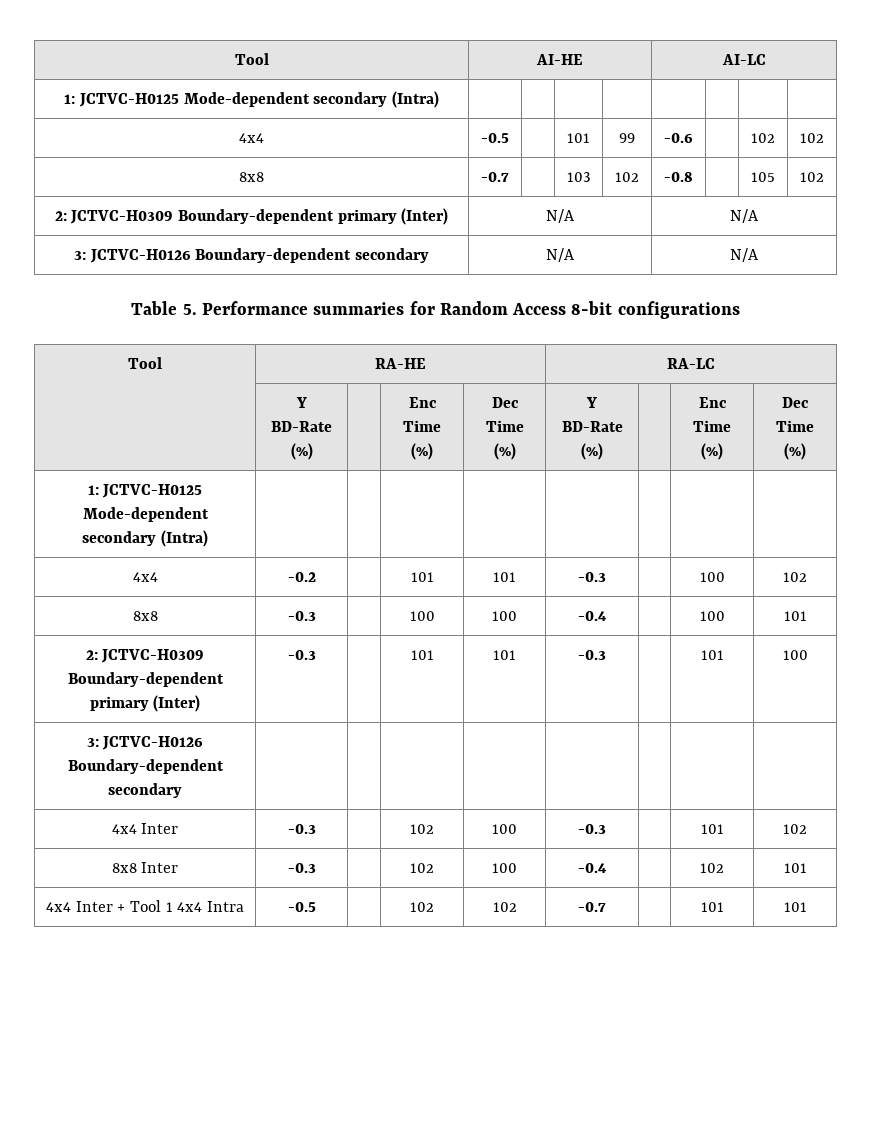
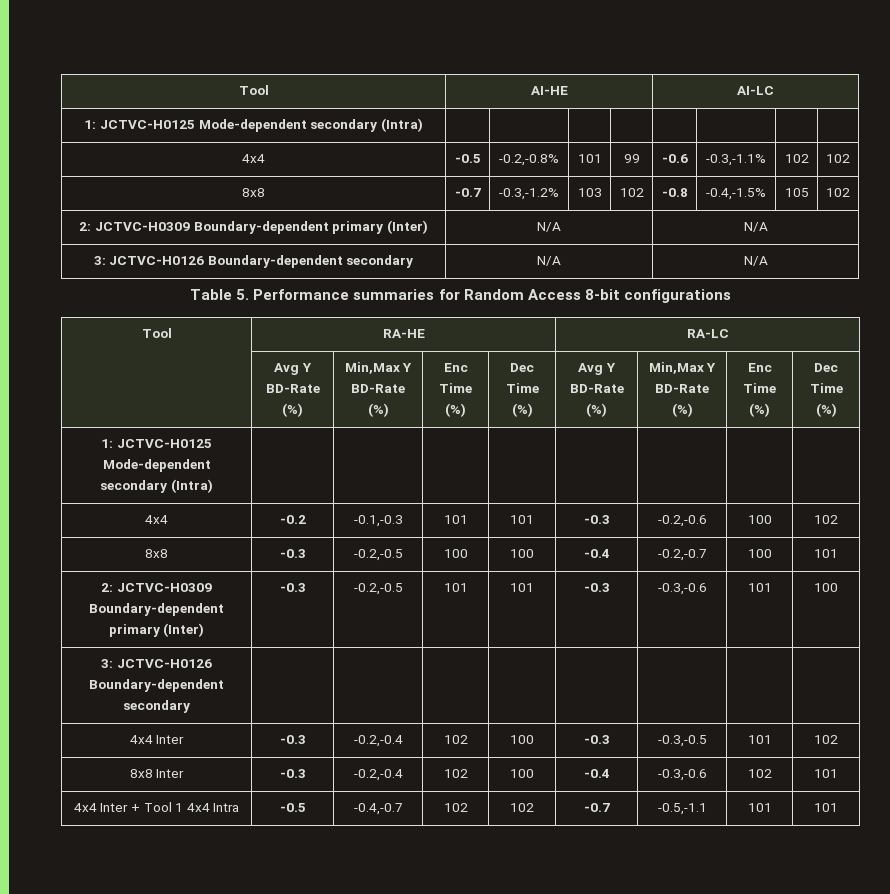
(509, 138) none -> [499,154,559,166] -0.2,-0.8%
(693, 138) none -> [706,154,766,166] -0.3,-1.1%
(509, 177) none -> [499,188,559,200] -0.3,-1.2%
(693, 177) none -> [706,188,766,200] -0.4,-1.5%
[295,397,307,408] [271,421,332,432] [290,443,313,460] Y BD-Rate (%) | -> [274,363,312,375] [265,384,320,393] [282,403,303,417] [344,362,413,374] [351,384,405,393] [367,403,389,417] Avg Y BD-Rate (%) | Min,Max Y BD-Rate (%)
[586,397,597,408] [561,421,623,432] [581,443,603,460] Y BD-Rate (%) | -> [578,363,616,375] [569,384,624,393] [586,403,607,417] [648,362,717,374] [655,384,709,393] [671,403,693,417] Avg Y BD-Rate (%) | Min,Max Y BD-Rate (%)
[410,572,434,582] [493,572,516,582] [578,572,606,582] | 101 | 101 | -0.3 | -> [353,515,403,527] [443,515,468,524] [510,515,534,524] [583,515,610,524] [657,515,707,527] -0.1,-0.3 | 101 | 101 | -0.3 | -0.2,-0.6
(316, 616) none -> [353,549,403,561] -0.2,-0.5
(607, 616) none -> [657,549,707,561] -0.2,-0.7
[410,650,434,660] [493,650,516,660] [578,650,606,660] | 101 | 101 | -0.3 | -> [353,583,403,595] [443,583,468,592] [510,583,534,592] [583,583,610,592] [657,583,707,595] -0.2,-0.5 | 101 | 101 | -0.3 | -0.3,-0.6
(316, 829) none -> [353,735,403,747] -0.2,-0.4
(606, 829) none -> [657,735,707,747] -0.3,-0.5
(316, 868) none -> [353,769,403,781] -0.2,-0.4
(607, 868) none -> [657,769,707,781] -0.3,-0.6
(316, 907) none -> [353,803,403,815] -0.4,-0.7
(606, 907) none -> [657,803,707,815] -0.5,-1.1

